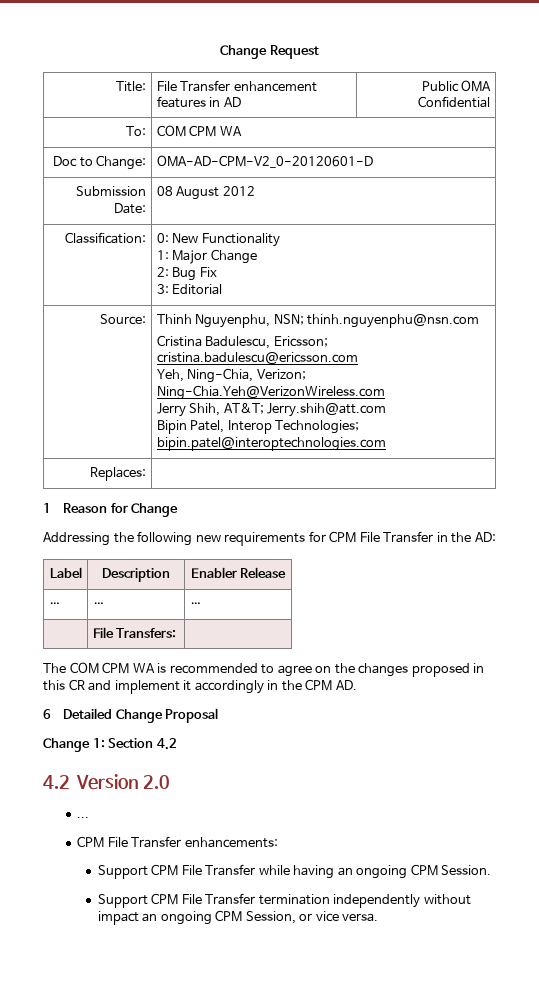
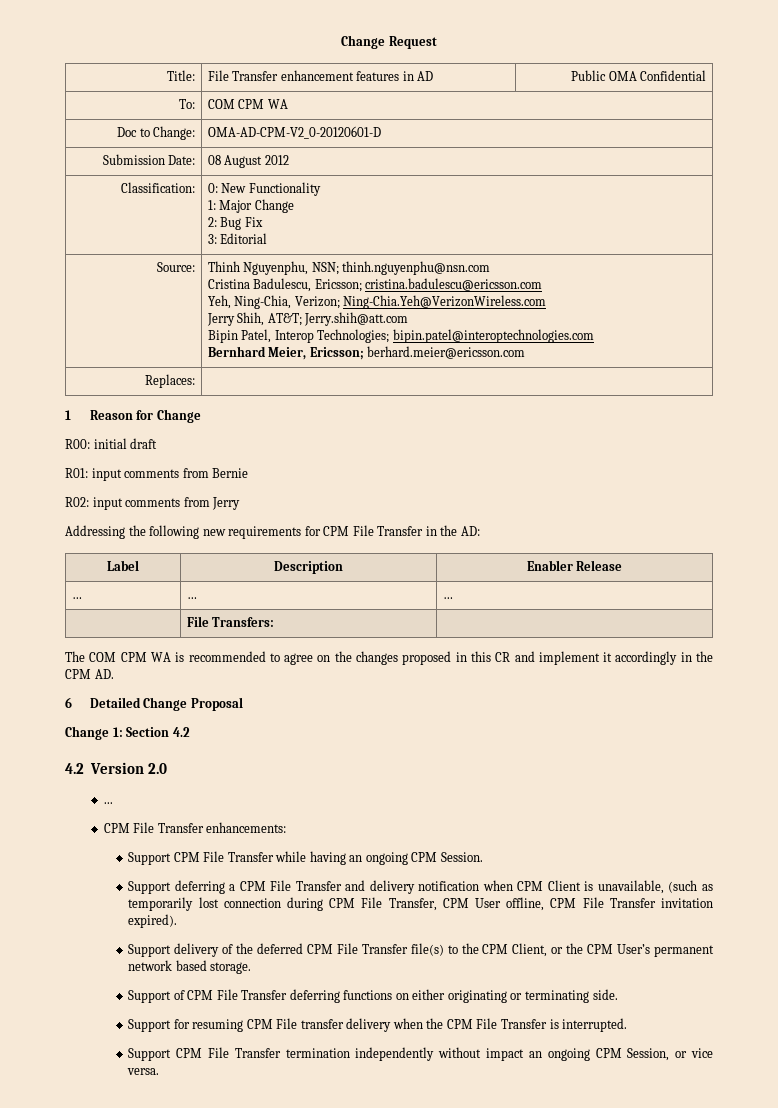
(386, 444) none -> [207,346,526,360] // Bernhard Meier, Ericsson; berhard.meier@ericsson.com
(179, 510) none -> [65,438,158,449] [65,468,249,481] [65,497,241,510] // R00: initial draft // R01: input comments from Bernie // R02: input comments from Jerry
(492, 870) none -> [128,880,713,894] [128,897,713,911] [128,914,178,928] [128,943,715,957] [128,960,252,974] [128,989,618,1003] [128,1018,628,1032] // Support deferring a CPM File Transfer and delivery notification when CPM Client is unavailable, (such as temporarily lost connection during CPM File Transfer, CPM User offline, CPM File Transfer invitation expired). // Support delivery of the deferred CPM File Transfer file(s) to the CPM Client, or the CPM User’s permanent network based storage. // Support of CPM File Transfer deferring functions on either originating or terminating side. // Support for resuming CPM File transfer delivery when the CPM File Transfer is interrupted.

